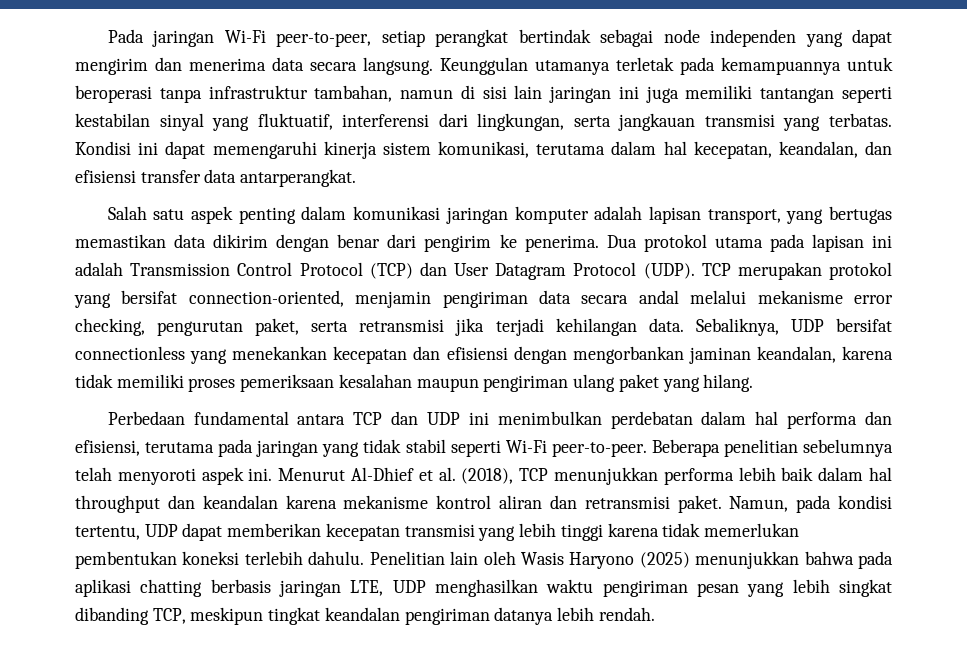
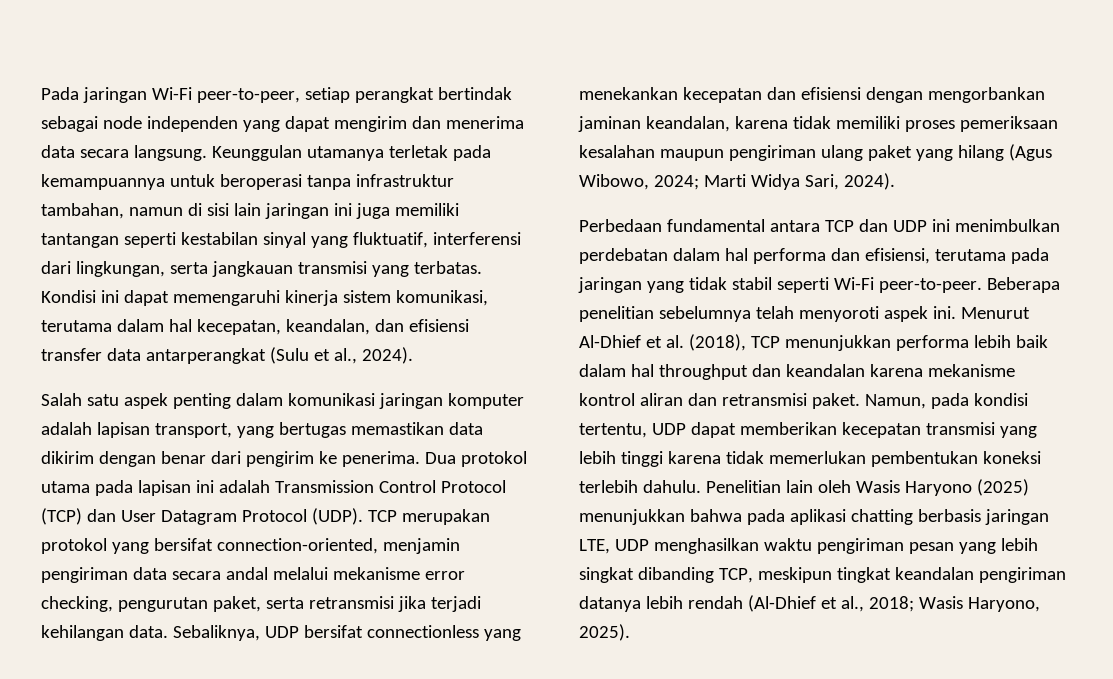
[240,169,357,187] antarperangkat. -> [145,347,413,364] antarperangkat (Sulu et al., 2024).
[703,374,754,392] hilang. -> [957,144,1052,161] [579,173,895,190] hilang (Agus Wibowo, 2024; Marti Widya Sari, 2024).
[598,607,655,621] rendah. -> [687,595,1040,612] [579,624,630,641] rendah (Al-Dhief et al., 2018; Wasis Haryono, 2025).

